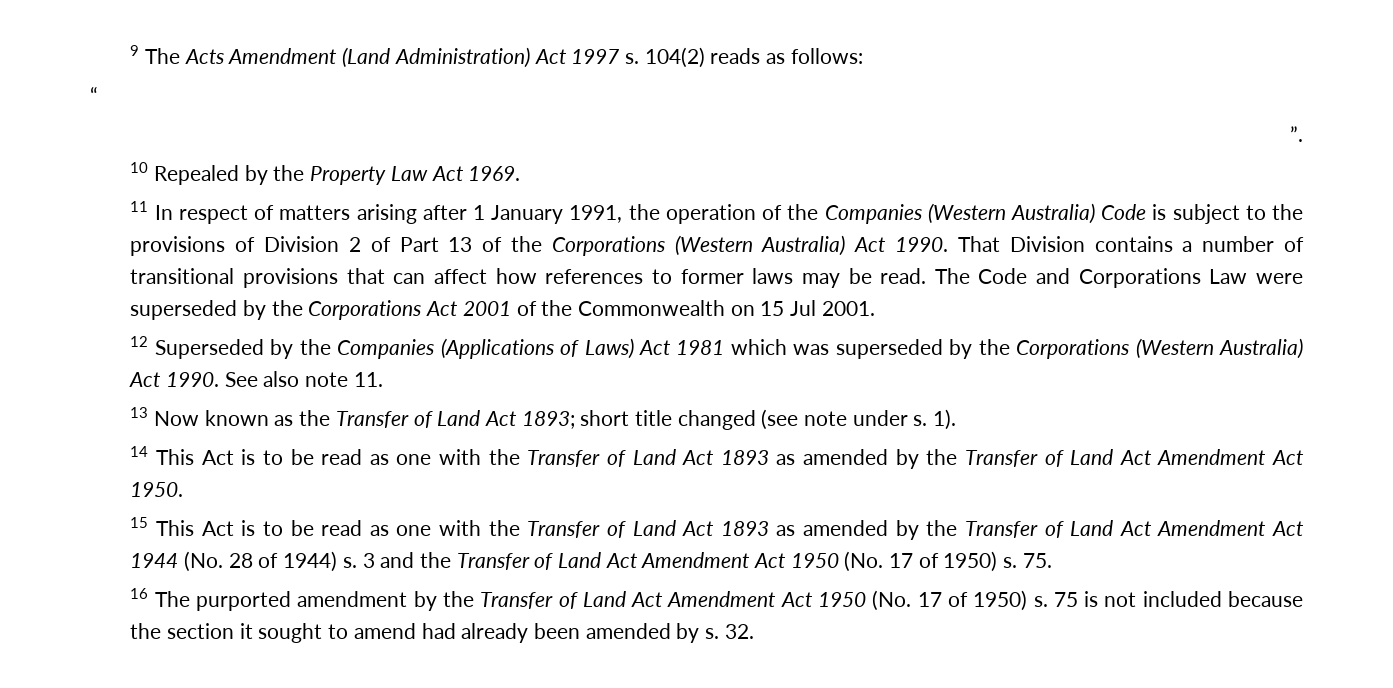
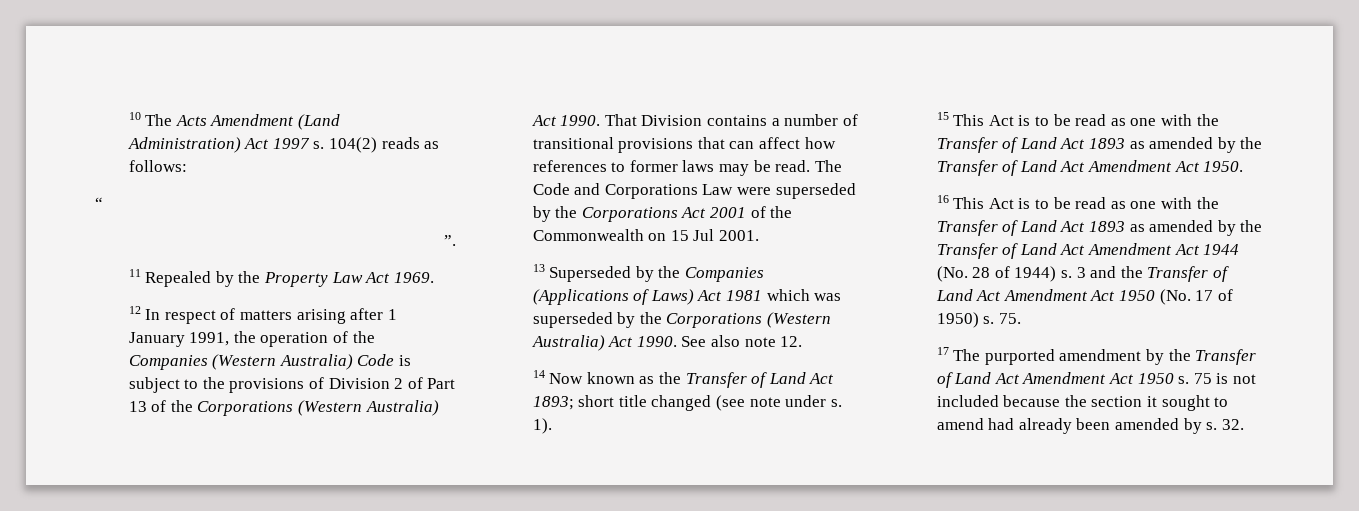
[130,45,140,56] 9 -> [128,112,141,120] 10
[130,162,149,173] 10 -> [128,269,141,277] 11
[130,201,149,212] 11 -> [128,306,141,314] 12
[130,336,149,347] 12 -> [532,264,545,272] 13
[353,372,383,387] [130,407,149,418] 11. // 13 -> [780,336,803,347] [532,370,545,378] 12. // 14
[130,446,149,457] 14 -> [936,112,949,120] 15
[130,517,149,528] 15 -> [936,195,949,203] 16
[130,588,149,599] 16 -> [936,347,949,355] 17
[872,590,1028,611] (No. 17 of 1950) -> (1174, 378) none

